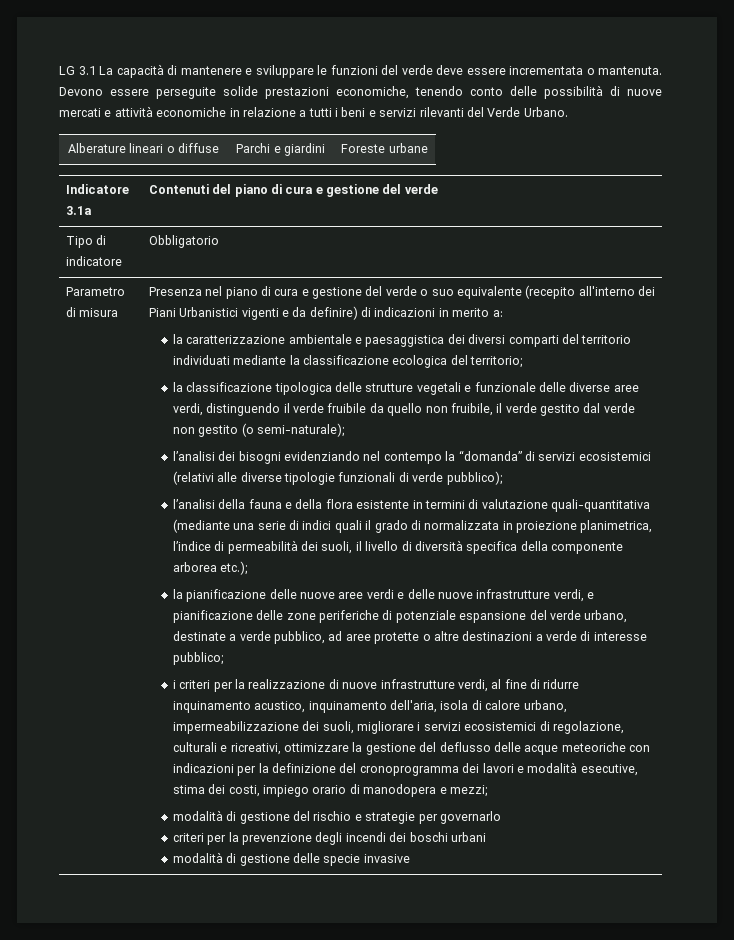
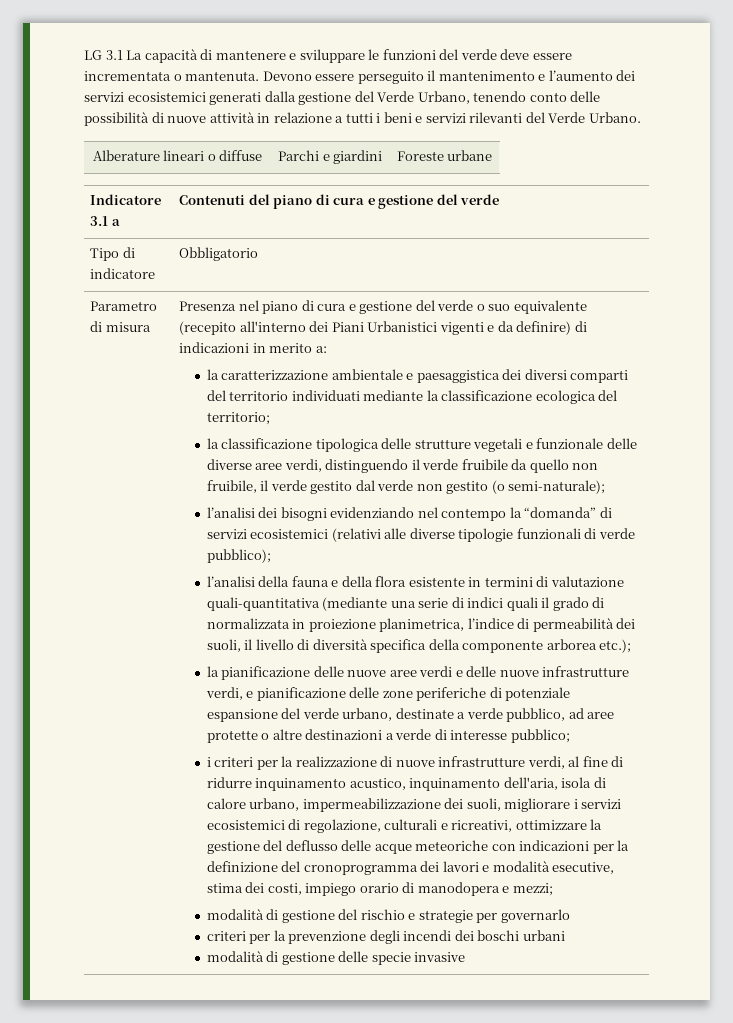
[156,86,409,99] perseguite solide prestazioni economiche, -> [357,70,636,84] [84,91,470,105] perseguito il mantenimento e l’aumento dei servizi ecosistemici generati dalla gestione del Verde Urbano,
[59,106,227,117] mercati e attività economiche -> [209,112,255,123] attività
[65,206,92,215] 3.1a -> [90,216,120,226] 3.1 a

